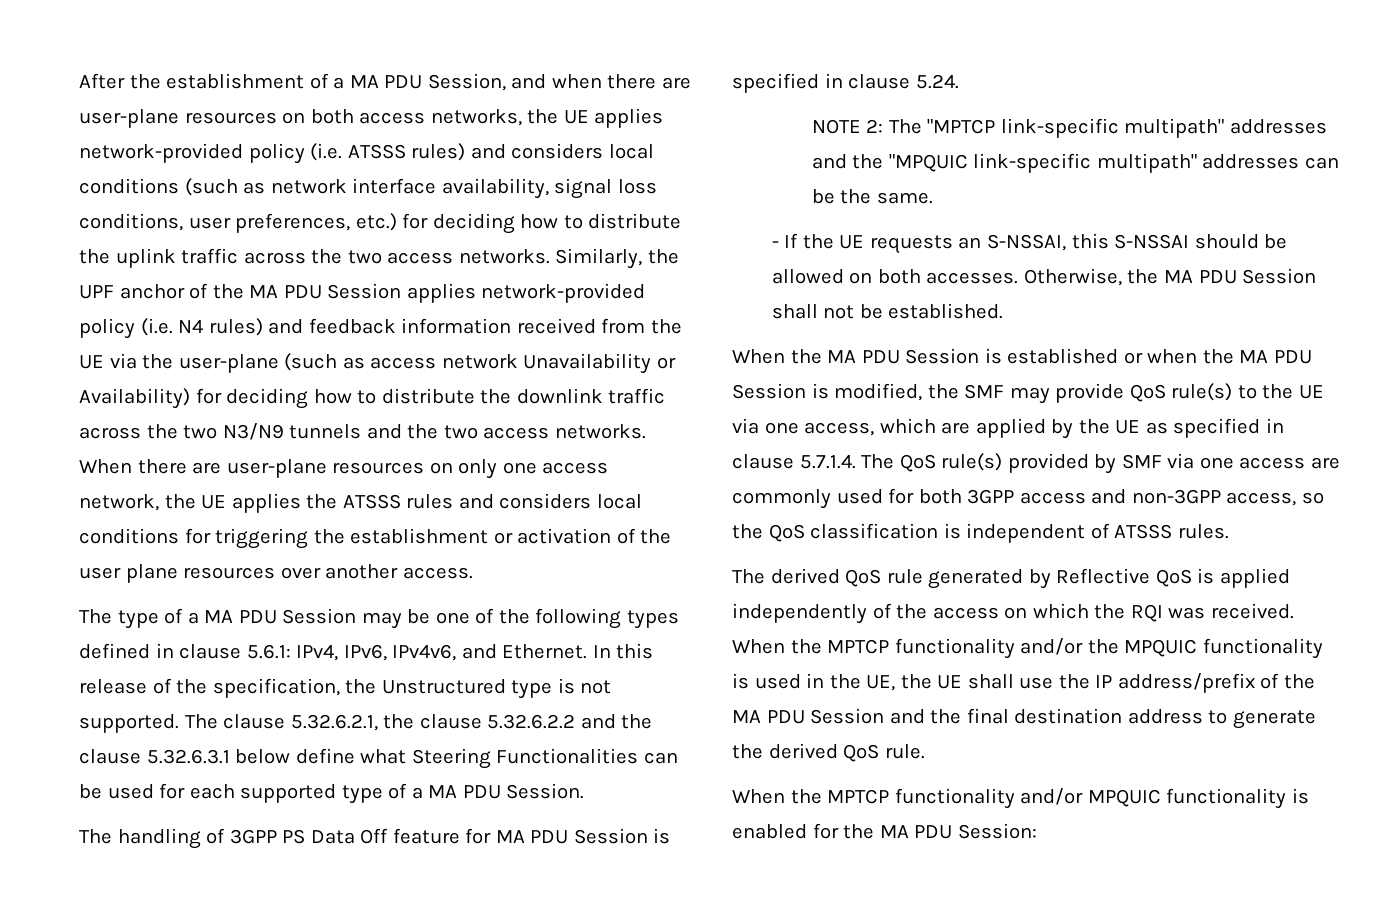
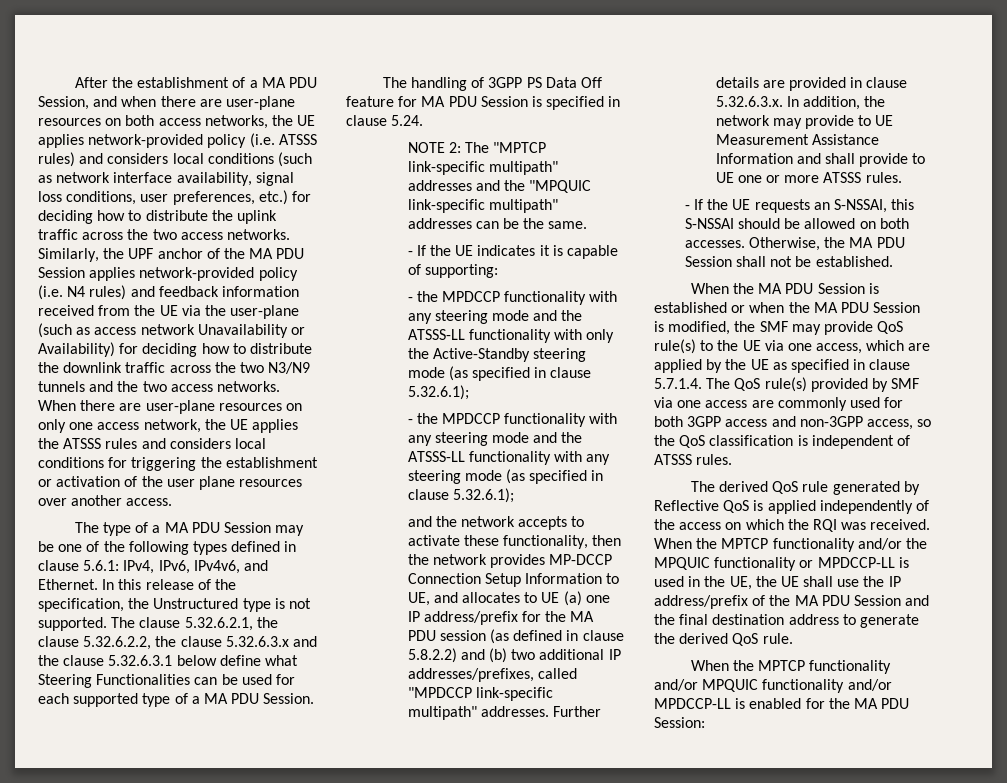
[487,714,576,729] 5.32.6.2.2 -> [83,636,289,650] 5.32.6.2.2, the clause 5.32.6.3.x
(933, 198) none -> [407,245,618,259] [407,264,498,278] [407,291,618,305] [407,310,583,324] [407,329,615,343] [407,348,587,362] [407,366,592,381] [407,385,469,400] [407,413,618,427] [407,432,583,446] [407,451,611,465] [407,469,604,484] [407,488,514,503] [407,516,585,530] [407,535,622,549] [407,554,613,568] [407,573,620,587] [407,591,610,606] [407,611,595,625] [407,629,624,644] [407,648,621,663] [407,668,577,682] [407,687,553,701] [407,706,602,720] [715,77,908,91] [715,96,886,110] [715,115,894,129] [715,134,879,145] [715,153,926,167] [715,172,902,183] // - If the UE indicates it is capable of supporting: // - the MPDCCP functionality with any steering mode and the ATSSS-LL functionality with only the Active-Standby steering mode (as specified in clause 5.32.6.1); // - the MPDCCP functionality with any steering mode and the ATSSS-LL functionality with any steering mode (as specified in clause 5.32.6.1); // and the network accepts to activate these functionality, then the network provides MP-DCCP Connection Setup Information to UE, and allocates to UE (a) one IP address/prefix for the MA PDU session (as defined in clause 5.8.2.2) and (b) two additional IP addresses/prefixes, called "MPDCCP link-specific multipath" addresses. Further details are provided in clause 5.32.6.3.x. In addition, the network may provide to UE Measurement Assistance Information and shall provide to UE one or more ATSSS rules.
(1323, 648) none -> [799,557,895,568] or MPDCCP-LL
(1287, 798) none -> [847,679,892,691] [654,698,731,709] and/or MPDCCP-LL

